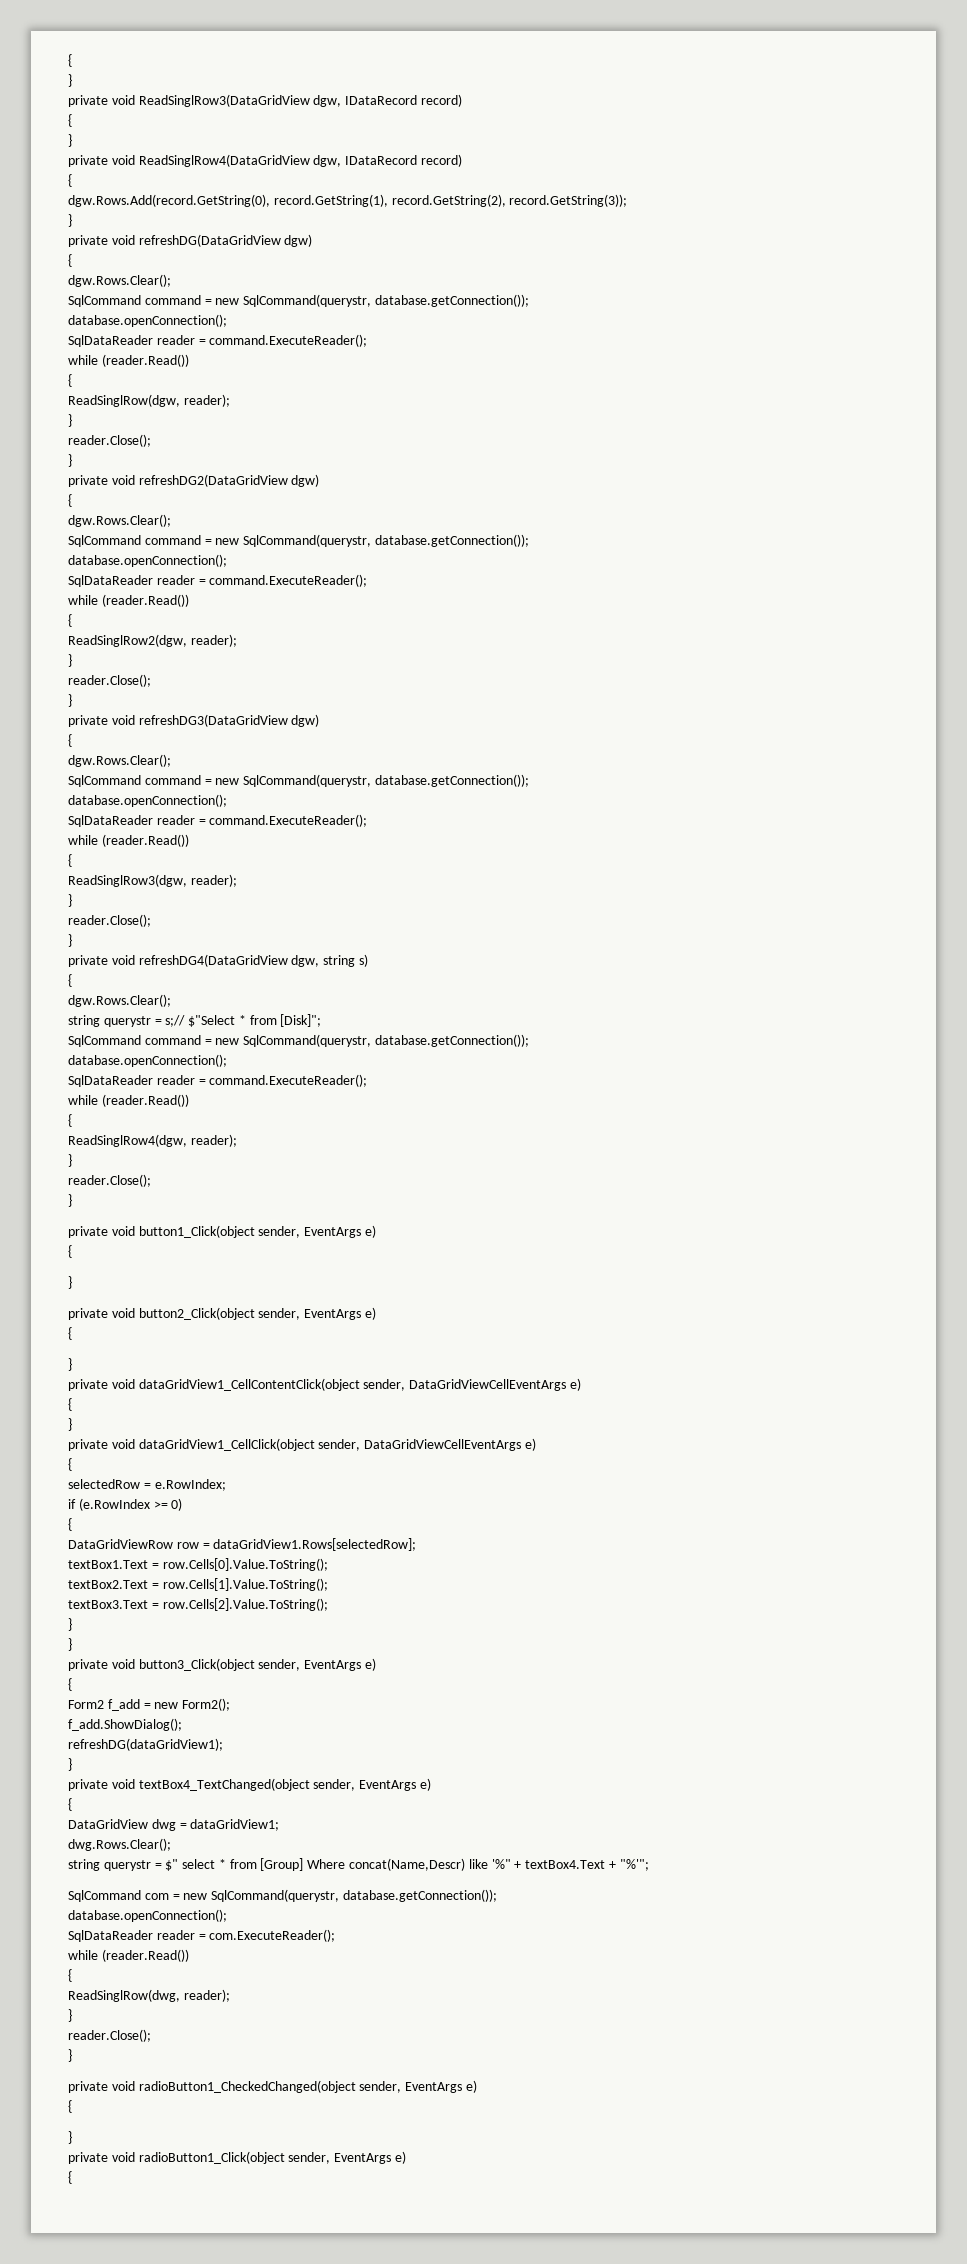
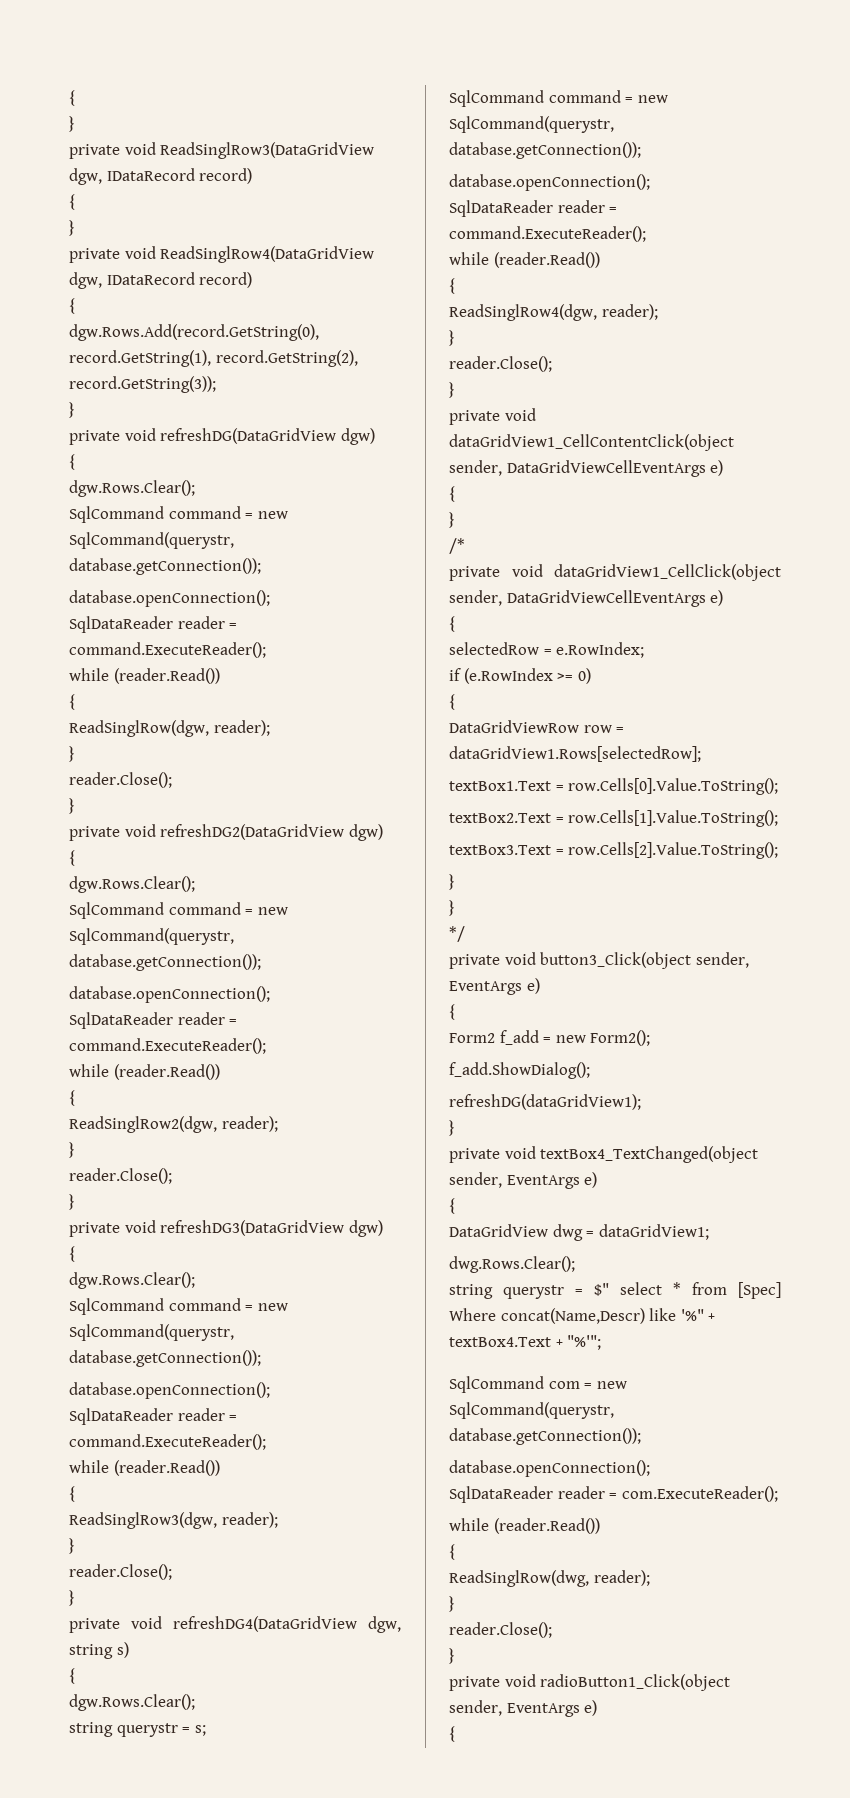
[165,1014,322,1027] s;// $"Select * from [Disk]"; -> [194,1725,206,1736] s;
[68,1225,376,1238] [68,1245,72,1258] [68,1276,72,1289] [68,1307,376,1320] [68,1327,72,1340] [68,1358,72,1371] // private void button1_Click(object sender, EventArgs e) // { // } // private void button2_Click(object sender, EventArgs e) // { // } -> (455, 390) none
(72, 1424) none -> [449,538,465,554] // /*
(72, 1644) none -> [449,926,465,942] // */
[260,1858,304,1871] [Group] -> [738,1282,781,1299] [Spec]
[68,2080,477,2093] [68,2100,72,2113] [68,2131,72,2144] // private void radioButton1_CheckedChanged(object sender, EventArgs e) // { // } -> (455, 1656) none

